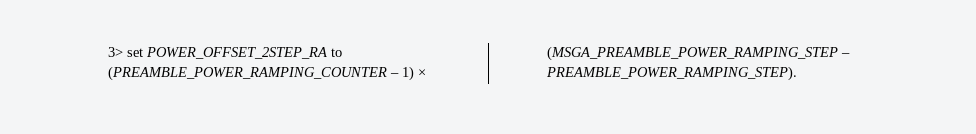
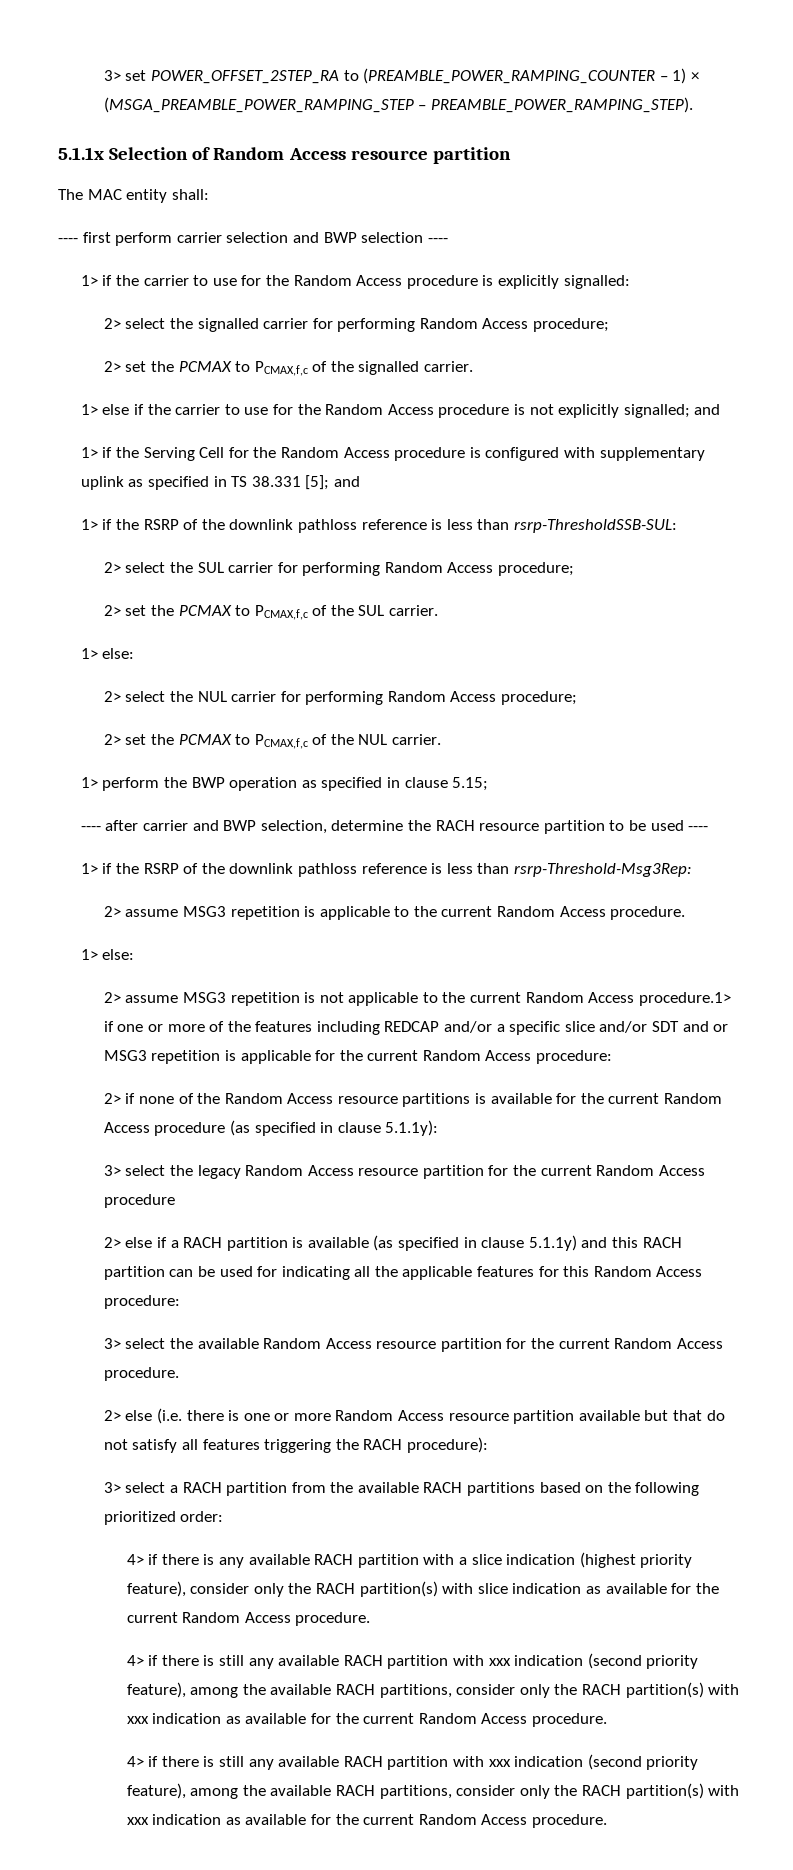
(797, 73) none -> [58,147,511,164] [58,189,209,203] [58,232,448,246] [80,275,630,289] [103,318,610,332] [103,361,474,376] [80,404,721,418] [80,447,705,461] [80,475,361,490] [80,519,677,533] [103,562,575,576] [103,605,439,620] [80,648,135,659] [103,691,578,705] [103,734,442,749] [80,777,489,791] [80,820,709,834] [80,863,692,877] [103,906,686,920] [80,949,135,960] [103,992,731,1006] [103,1021,729,1035] [103,1050,613,1064] [103,1093,723,1107] [103,1120,439,1136] [103,1165,705,1179] [103,1194,175,1208] [103,1235,682,1251] [103,1266,703,1280] [103,1295,180,1309] [103,1338,723,1352] [103,1367,179,1381] [103,1408,725,1424] [103,1437,488,1453] [103,1482,700,1496] [103,1511,224,1525] [126,1552,693,1568] [126,1581,719,1597] [126,1612,371,1626] [126,1653,699,1669] [126,1682,740,1698] [126,1713,607,1727] [126,1754,699,1770] [126,1783,740,1799] [126,1814,607,1828] // 5.1.1x Selection of Random Access resource partition // The MAC entity shall: // ---- first perform carrier selection and BWP selection ---- // 1> if the carrier to use for the Random Access procedure is explicitly signalled: // 2> select the signalled carrier for performing Random Access procedure; // 2> set the PCMAX to PCMAX,f,c of the signalled carrier. // 1> else if the carrier to use for the Random Access procedure is not explicitly signalled; and // 1> if the Serving Cell for the Random Access procedure is configured with supplementary uplink as specified in TS 38.331 [5]; and // 1> if the RSRP of the downlink pathloss reference is less than rsrp-ThresholdSSB-SUL: // 2> select the SUL carrier for performing Random Access procedure; // 2> set the PCMAX to PCMAX,f,c of the SUL carrier. // 1> else: // 2> select the NUL carrier for performing Random Access procedure; // 2> set the PCMAX to PCMAX,f,c of the NUL carrier. // 1> perform the BWP operation as specified in clause 5.15; // ---- after carrier and BWP selection, determine the RACH resource partition to be used ---- // 1> if the RSRP of the downlink pathloss reference is less than rsrp-Threshold-Msg3Rep: // 2> assume MSG3 repetition is applicable to the current Random Access procedure. // 1> else: // 2> assume MSG3 repetition is not applicable to the current Random Access procedure.1> if one or more of the features including REDCAP and/or a specific slice and/or SDT and or MSG3 repetition is applicable for the current Random Access procedure: // 2> if none of the Random Access resource partitions is available for the current Random Access procedure (as specified in clause 5.1.1y): // 3> select the legacy Random Access resource partition for the current Random Access procedure // 2> else if a RACH partition is available (as specified in clause 5.1.1y) and this RACH partition can be used for indicating all the applicable features for this Random Access procedure: // 3> select the available Random Access resource partition for the current Random Access procedure. // 2> else (i.e. there is one or more Random Access resource partition available but that do not satisfy all features triggering the RACH procedure): // 3> select a RACH partition from the available RACH partitions based on the following prioritized order: // 4> if there is any available RACH partition with a slice indication (highest priority feature), consider only the RACH partition(s) with slice indication as available for the current Random Access procedure. // 4> if there is still any available RACH partition with xxx indication (second priority feature), among the available RACH partitions, consider only the RACH partition(s) with xxx indication as available for the current Random Access procedure. // 4> if there is still any available RACH partition with xxx indication (second priority feature), among the available RACH partitions, consider only the RACH partition(s) with xxx indication as available for the current Random Access procedure.

